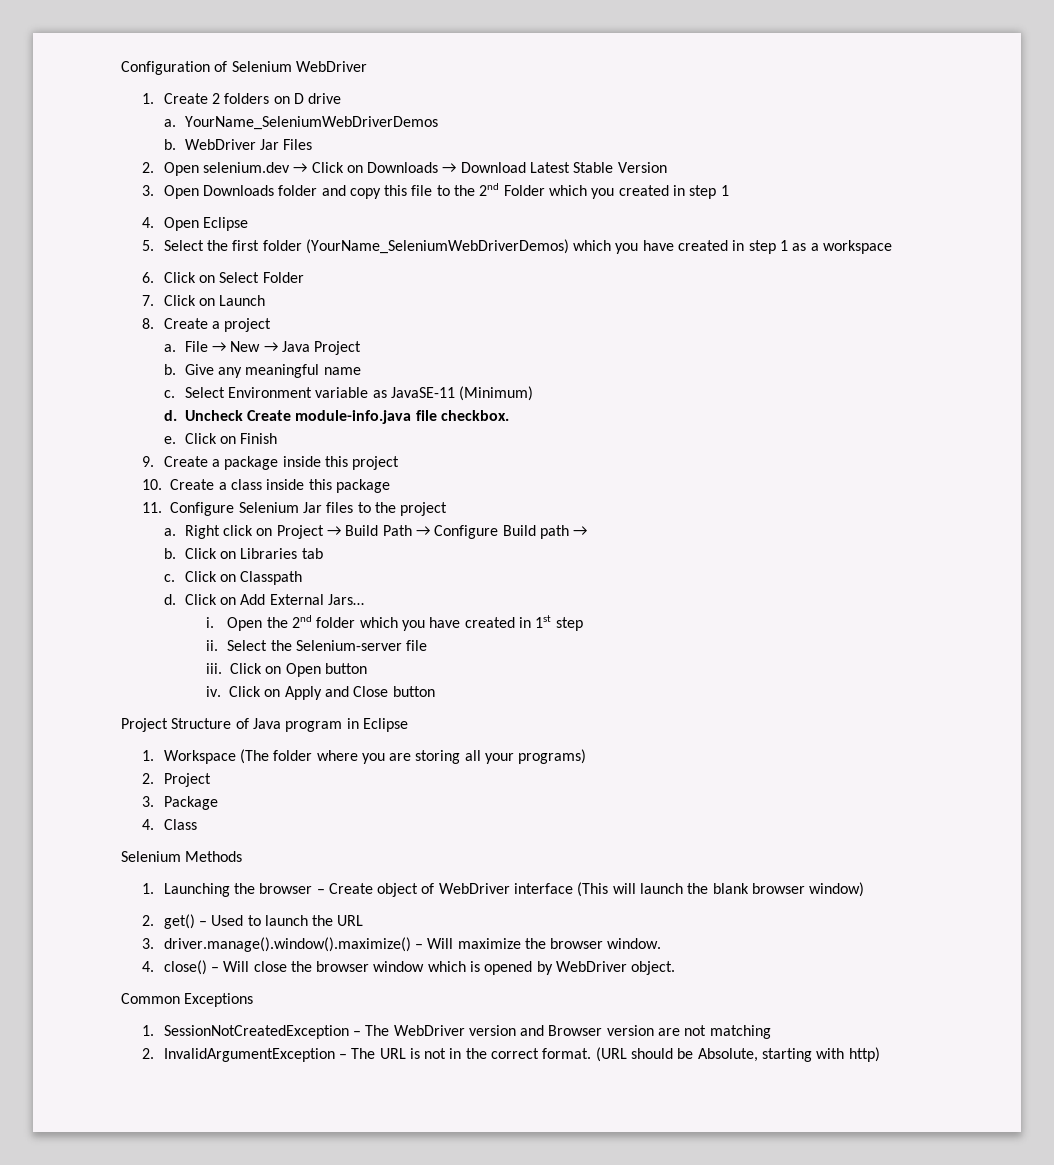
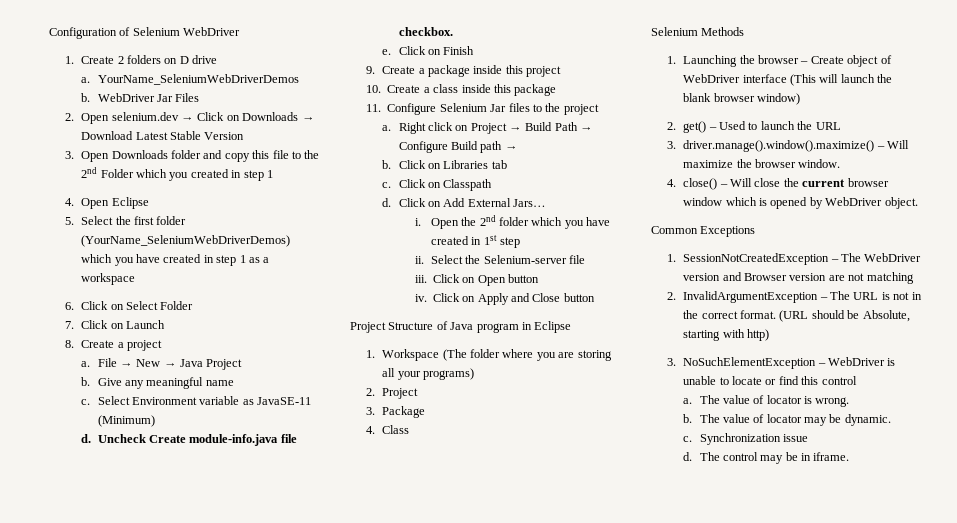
(312, 966) none -> [802,179,846,187] current
(880, 1054) none -> [667,357,896,369] [683,376,857,385] [683,395,850,407] [683,414,891,426] [683,433,808,445] [683,452,850,464] // 3. NoSuchElementException – WebDriver is unable to locate or find this control // a. The value of locator is wrong. // b. The value of locator may be dynamic. // c. Synchronization issue // d. The control may be in iframe.

